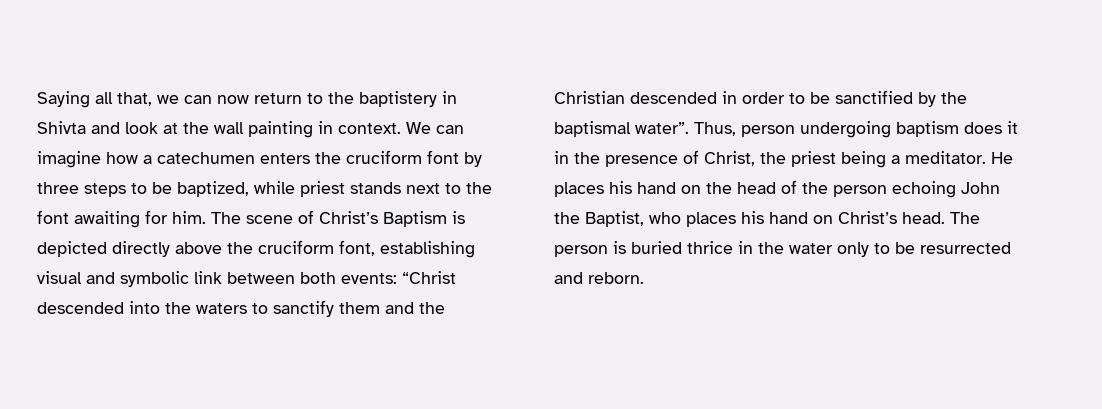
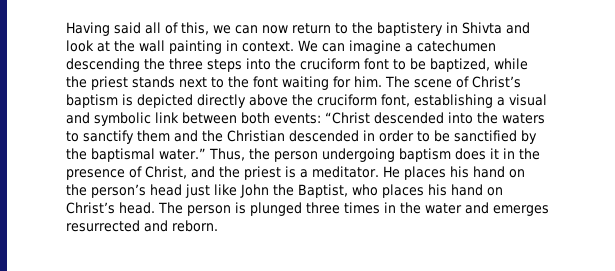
[37,91,152,108] Saying all that, -> [66,22,209,36] Having said all of this,
[106,152,138,164] how -> (401, 47) none
[260,150,482,167] [37,182,126,197] enters the cruciform font by three steps -> [66,58,389,72] descending the three steps into the cruciform font
(295, 187) none -> [66,76,87,88] the
[74,211,140,228] awaiting -> [282,76,329,90] waiting
[383,211,447,227] Baptism -> [66,94,118,108] baptism
(475, 249) none -> [497,97,505,106] a
[635,122,736,136] water”. Thus, -> [159,148,270,161] water.” Thus, the
[760,151,886,168] the priest being -> [191,166,296,180] and the priest is
[737,180,956,198] head of the person echoing -> [91,184,237,198] person’s head just like
[631,241,915,257] buried thrice in the water only to be -> [250,202,549,216] plunged three times in the water and emerges

